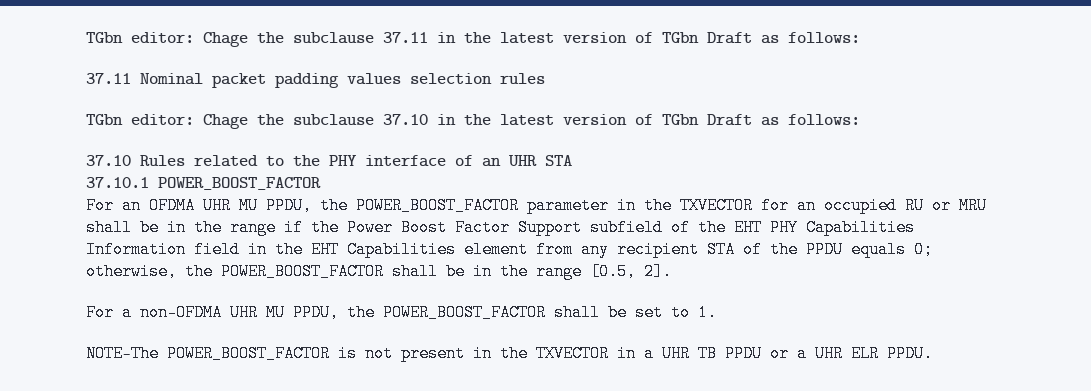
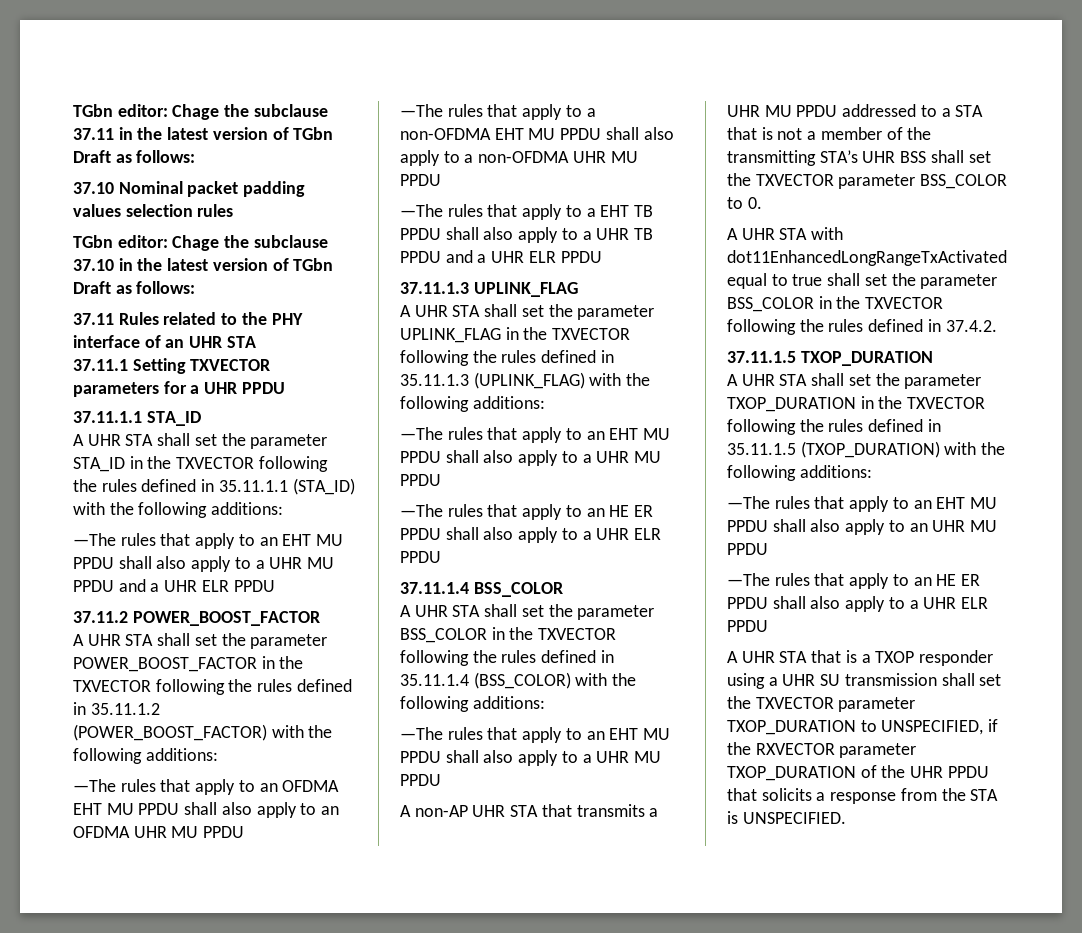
[86,73,131,84] 37.11 -> [73,182,114,194] 37.10
[86,155,131,166] 37.10 -> [73,313,114,325] 37.11
[86,177,321,190] [86,197,987,214] [86,219,915,236] [86,241,933,258] [86,263,672,280] [86,304,717,321] [86,345,636,362] 37.10.1 POWER_BOOST_FACTOR // For an OFDMA UHR MU PPDU, the POWER_BOOST_FACTOR parameter in the TXVECTOR for an occupied RU or MRU shall be in the range if the Power Boost Factor Support subfield of the EHT PHY Capabilities Information field in the EHT Capabilities element from any recipient STA of the PPDU equals 0; otherwise, the POWER_BOOST_FACTOR shall be in the range [0.5, 2]. // For a non-OFDMA UHR MU PPDU, the POWER_BOOST_FACTOR shall be set to 1. // NOTE—The POWER_BOOST_FACTOR is not present in the TXVECTOR in -> [73,358,271,374] [73,381,285,397] [73,411,201,426] [73,433,328,449] [73,456,328,472] [73,478,355,495] [73,502,284,518] [73,533,344,549] [73,556,335,572] [73,579,275,592] [73,611,320,626] [73,633,328,649] [73,656,304,672] [73,679,352,695] [73,702,160,715] [73,724,333,741] [73,748,218,764] [73,779,340,795] [73,802,340,818] [73,826,245,838] [400,104,596,120] [400,127,674,140] [400,150,638,166] [400,174,441,186] [400,204,654,220] [400,227,578,243] 37.11.1 Setting TXVECTOR parameters for a UHR PPDU // 37.11.1.1 STA_ID // A UHR STA shall set the parameter STA_ID in the TXVECTOR following the rules defined in 35.11.1.1 (STA_ID) with the following additions: // —The rules that apply to an EHT MU PPDU shall also apply to a UHR MU PPDU and a UHR ELR PPDU // 37.11.2 POWER_BOOST_FACTOR // A UHR STA shall set the parameter POWER_BOOST_FACTOR in the TXVECTOR following the rules defined in 35.11.1.2 (POWER_BOOST_FACTOR) with the following additions: // —The rules that apply to an OFDMA EHT MU PPDU shall also apply to an OFDMA UHR MU PPDU // —The rules that apply to a non-OFDMA EHT MU PPDU shall also apply to a non-OFDMA UHR MU PPDU // —The rules that apply to a EHT TB PPDU shall also apply to
[770,345,933,362] or a UHR ELR PPDU. -> [445,250,602,263] [400,282,578,297] [400,304,655,320] [400,327,631,343] [400,350,614,366] [400,372,651,389] [400,396,545,412] [400,427,671,443] [400,450,662,466] [400,474,441,486] [400,504,654,520] [400,527,662,543] [400,551,441,563] [400,582,563,597] [400,604,655,620] [400,627,617,643] [400,650,614,666] [400,672,637,689] [400,696,545,712] [400,727,671,743] [400,750,662,766] [400,774,441,786] [400,804,659,817] [727,104,984,117] [727,127,932,140] [727,150,991,166] [727,173,1008,189] [727,197,762,209] [727,227,844,240] [727,250,1007,266] [727,273,998,289] [727,296,944,312] [727,319,997,335] [727,351,933,366] [727,373,982,389] [727,396,986,412] [727,419,941,435] [727,441,1006,458] [727,465,872,481] [727,496,998,512] [727,519,998,535] [727,543,768,555] [727,573,981,589] [727,596,989,612] [727,620,768,632] [727,650,994,666] [727,673,1002,689] [727,696,916,712] [727,719,999,735] [727,742,917,758] [727,765,989,781] [727,788,999,804] [727,811,846,824] and a UHR ELR PPDU // 37.11.1.3 UPLINK_FLAG // A UHR STA shall set the parameter UPLINK_FLAG in the TXVECTOR following the rules defined in 35.11.1.3 (UPLINK_FLAG) with the following additions: // —The rules that apply to an EHT MU PPDU shall also apply to a UHR MU PPDU // —The rules that apply to an HE ER PPDU shall also apply to a UHR ELR PPDU // 37.11.1.4 BSS_COLOR // A UHR STA shall set the parameter BSS_COLOR in the TXVECTOR following the rules defined in 35.11.1.4 (BSS_COLOR) with the following additions: // —The rules that apply to an EHT MU PPDU shall also apply to a UHR MU PPDU // A non-AP UHR STA that transmits a UHR MU PPDU addressed to a STA that is not a member of the transmitting STA’s UHR BSS shall set the TXVECTOR parameter BSS_COLOR to 0. // A UHR STA with dot11EnhancedLongRangeTxActivated equal to true shall set the parameter BSS_COLOR in the TXVECTOR following the rules defined in 37.4.2. // 37.11.1.5 TXOP_DURATION // A UHR STA shall set the parameter TXOP_DURATION in the TXVECTOR following the rules defined in 35.11.1.5 (TXOP_DURATION) with the following additions: // —The rules that apply to an EHT MU PPDU shall also apply to an UHR MU PPDU // —The rules that apply to an HE ER PPDU shall also apply to a UHR ELR PPDU // A UHR STA that is a TXOP responder using a UHR SU transmission shall set the TXVECTOR parameter TXOP_DURATION to UNSPECIFIED, if the RXVECTOR parameter TXOP_DURATION of the UHR PPDU that solicits a response from the STA is UNSPECIFIED.

